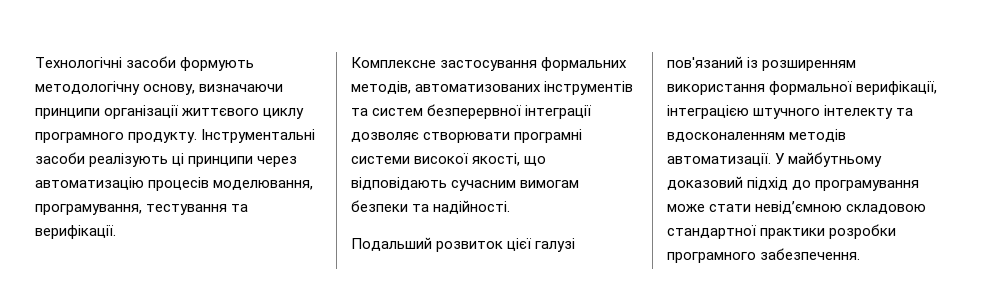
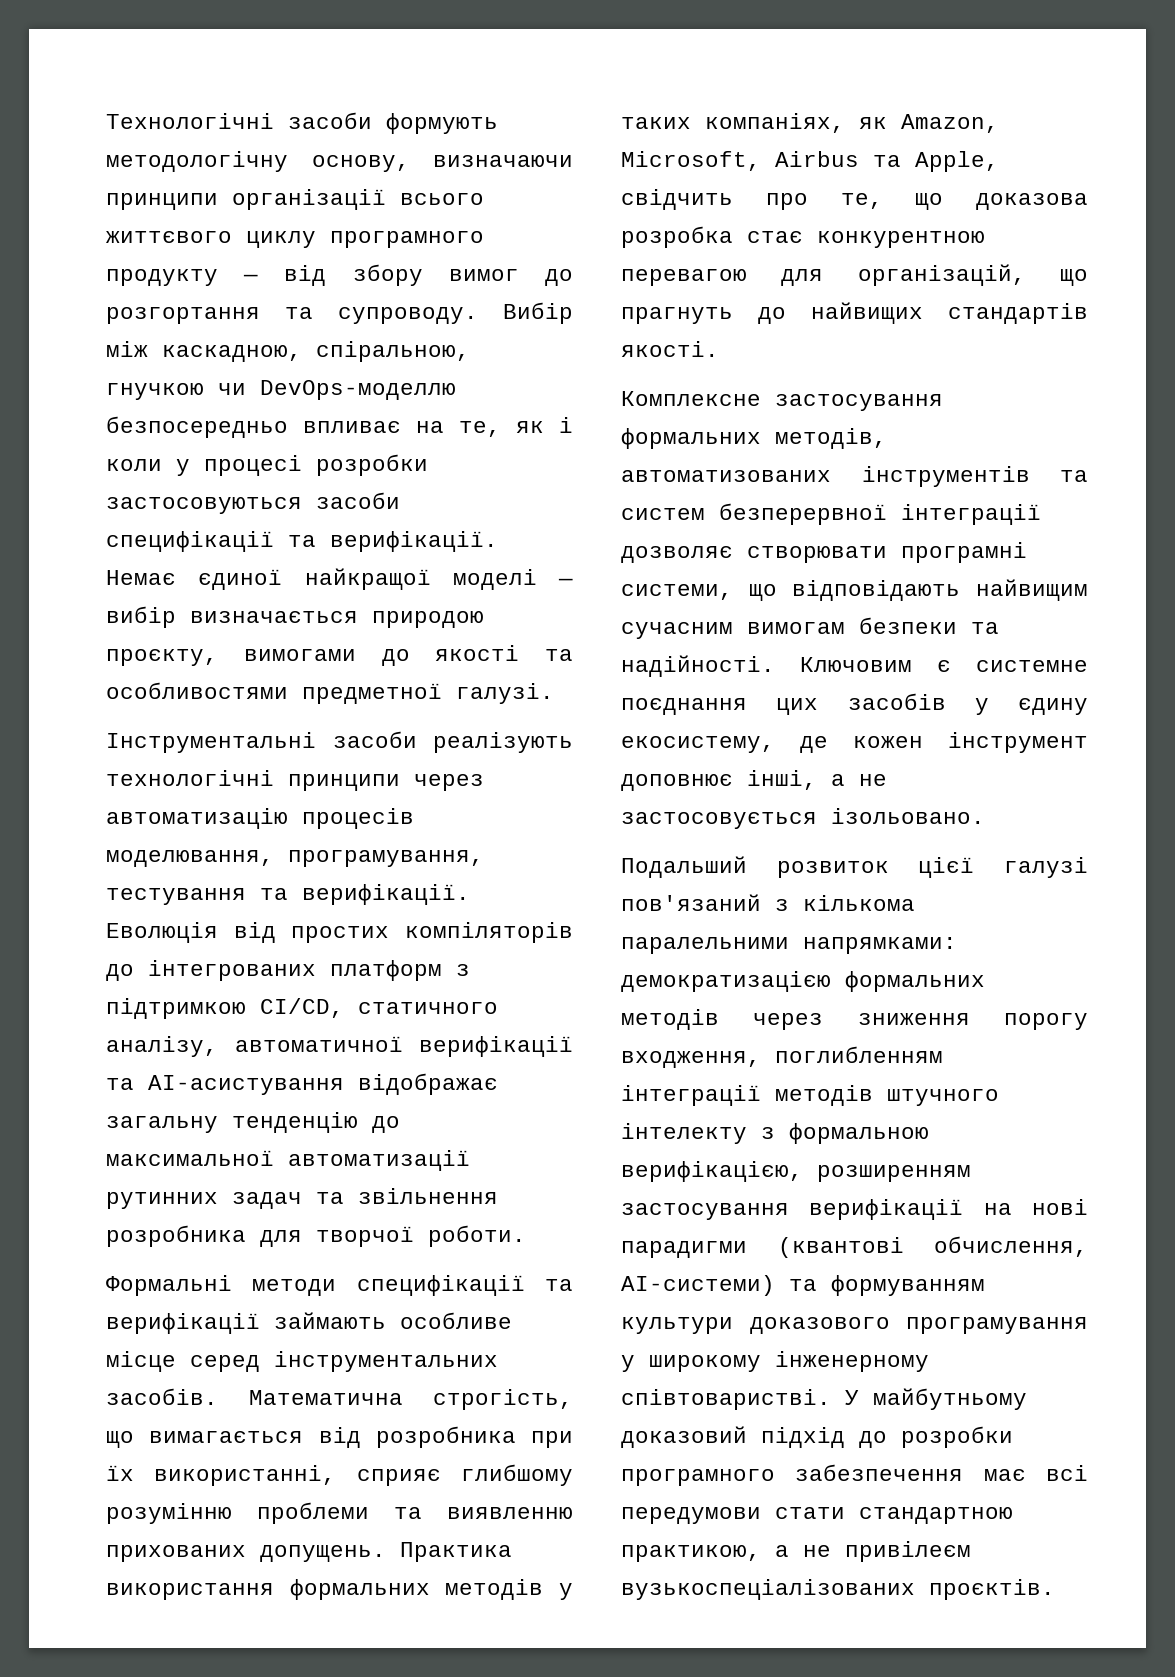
(180, 112) none -> [400,193,484,205] всього
[128,132,198,143] продукту. -> [106,264,573,286] [106,302,573,324] [106,341,470,362] [106,380,456,400] [106,416,573,438] [106,454,428,476] [106,492,400,514] [106,531,498,552] [106,568,573,590] [106,606,484,628] [106,645,573,666] [106,682,554,704] продукту — від збору вимог до розгортання та супроводу. Вибір між каскадною, спіральною, гнучкою чи DevOps-моделлю безпосередньо впливає на те, як і коли у процесі розробки застосовуються засоби специфікації та верифікації. Немає єдиної найкращої моделі — вибір визначається природою проєкту, вимогами до якості та особливостями предметної галузі. //
[172,153,185,166] ці -> [106,770,274,786] технологічні
(116, 232) none -> [106,922,573,943] [106,960,470,981] [106,998,498,1019] [106,1036,573,1057] [106,1073,498,1095] [106,1112,400,1133] [106,1150,470,1171] [106,1188,498,1209] [106,1225,526,1247] [106,1275,573,1296] [106,1312,512,1334] [106,1351,498,1372] [106,1388,573,1410] [106,1426,573,1448] [106,1464,573,1486] [106,1502,573,1524] [106,1542,512,1562] [106,1579,573,1600] [621,113,999,133] [621,151,999,172] [621,189,1088,210] [621,226,985,248] [621,264,1088,286] [621,302,1088,324] [621,341,719,357] Еволюція від простих компіляторів до інтегрованих платформ з підтримкою CI/CD, статичного аналізу, автоматичної верифікації та AI-асистування відображає загальну тенденцію до максимальної автоматизації рутинних задач та звільнення розробника для творчої роботи. // Формальні методи специфікації та верифікації займають особливе місце серед інструментальних засобів. Математична строгість, що вимагається від розробника при їх використанні, сприяє глибшому розумінню проблеми та виявленню прихованих допущень. Практика використання формальних методів у таких компаніях, як Amazon, Microsoft, Airbus та Apple, свідчить про те, що доказова розробка стає конкурентною перевагою для організацій, що прагнуть до найвищих стандартів якості.
[351,153,521,166] системи високої якості, -> [621,584,733,600] системи,
(447, 183) none -> [976,579,1088,601] найвищим
(511, 207) none -> [800,657,1088,672] [621,693,1088,715] [621,732,1088,753] [621,770,887,791] [621,808,985,829] Ключовим є системне поєднання цих засобів у єдину екосистему, де кожен інструмент доповнює інші, а не застосовується ізольовано.
[747,57,857,71] [667,81,938,95] [667,105,914,119] [667,129,847,142] [667,153,771,166] із розширенням використання формальної верифікації, інтеграцією штучного інтелекту та вдосконаленням методів автоматизації. -> [775,895,915,911] [621,937,957,954] [621,971,985,992] [621,1009,1088,1030] [621,1046,943,1068] [621,1085,999,1106] [621,1123,929,1144] [621,1161,971,1182] [621,1199,1088,1220] [621,1236,1088,1258] [621,1275,985,1296] [621,1317,1088,1334] [621,1351,929,1372] [621,1389,831,1410] з кількома паралельними напрямками: демократизацією формальних методів через зниження порогу входження, поглибленням інтеграції методів штучного інтелекту з формальною верифікацією, розширенням застосування верифікації на нові парадигми (квантові обчислення, AI-системи) та формуванням культури доказового програмування у широкому інженерному співтоваристві.
[815,180,920,191] [667,201,927,214] [667,224,897,239] [667,248,861,263] програмування може стати невід’ємною складовою стандартної практики розробки програмного забезпечення. -> [901,1426,1013,1448] [621,1464,1088,1486] [621,1507,1013,1524] [621,1541,971,1562] [621,1579,1055,1600] розробки програмного забезпечення має всі передумови стати стандартною практикою, а не привілеєм вузькоспеціалізованих проєктів.

